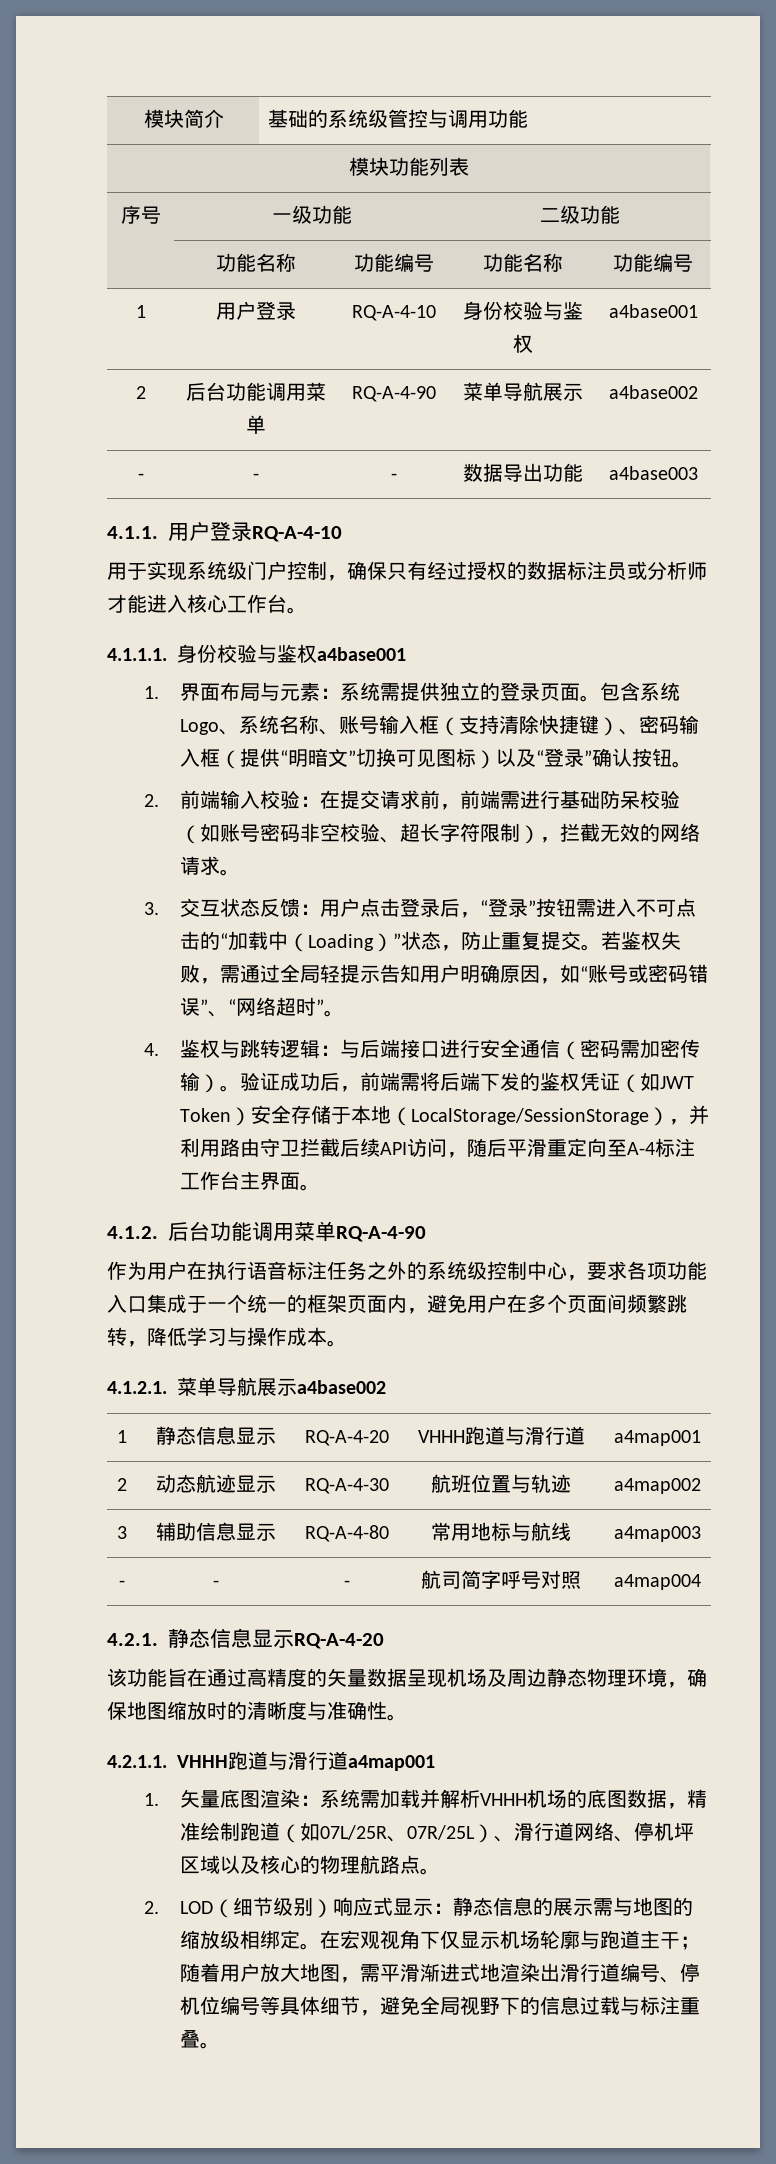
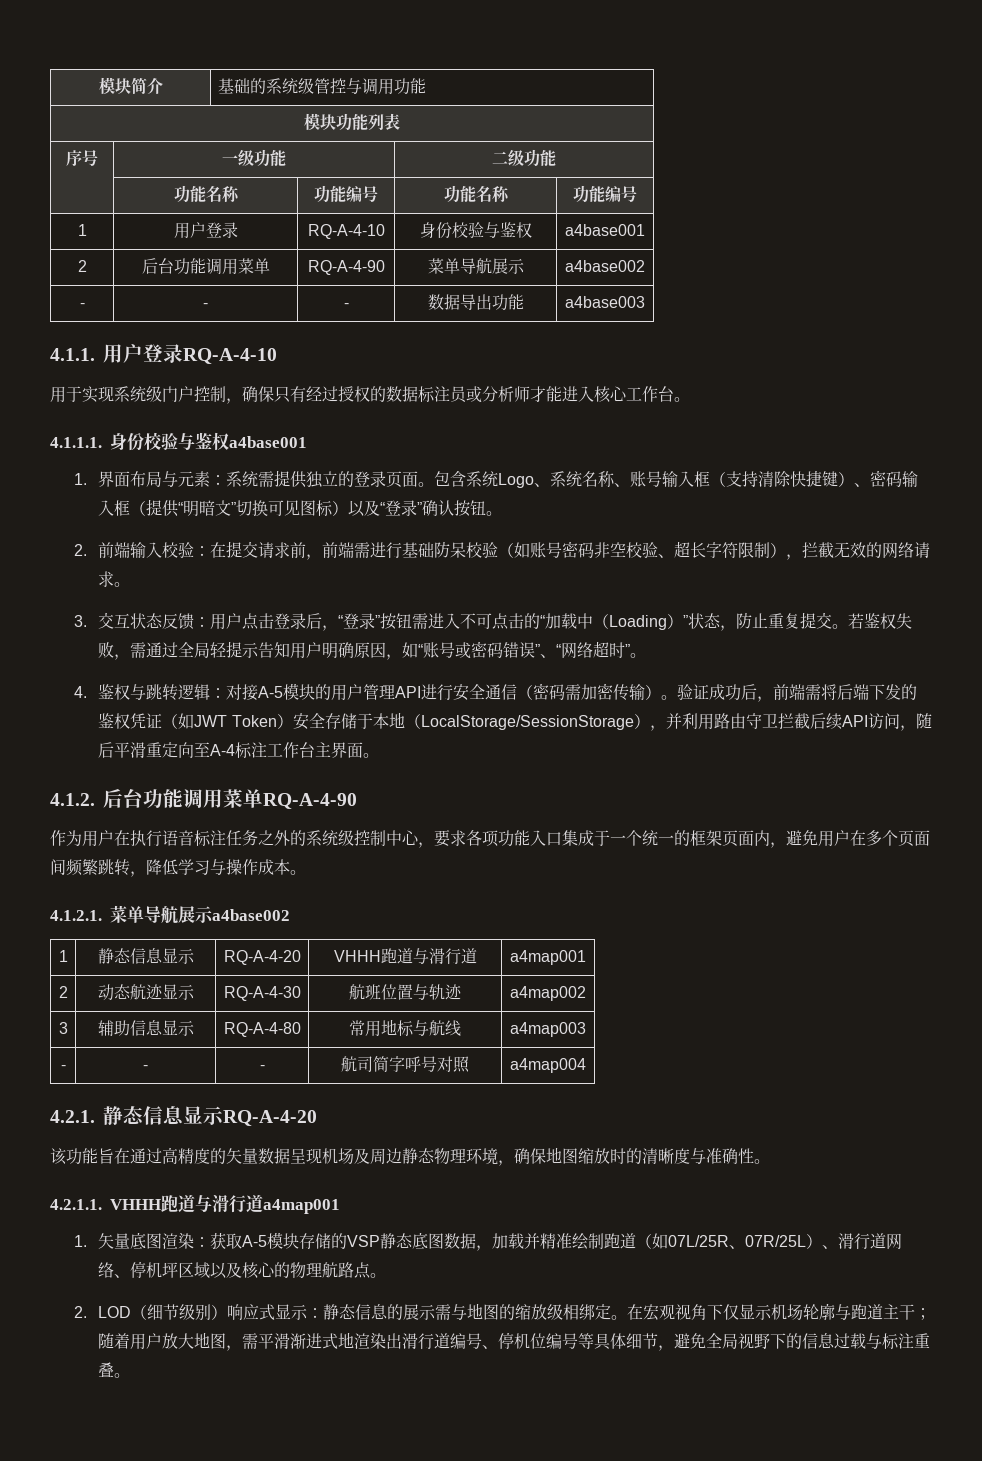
[340,1039,441,1058] 与后端接口 -> [226,683,422,701] 对接A-5模块的用户管理API
[320,1789,588,1809] 系统需加载并解析VHHH机场的 -> [210,1232,414,1249] 获取A-5模块存储的VSP静态
(688, 1806) none -> [492,1233,541,1249] 加载并

